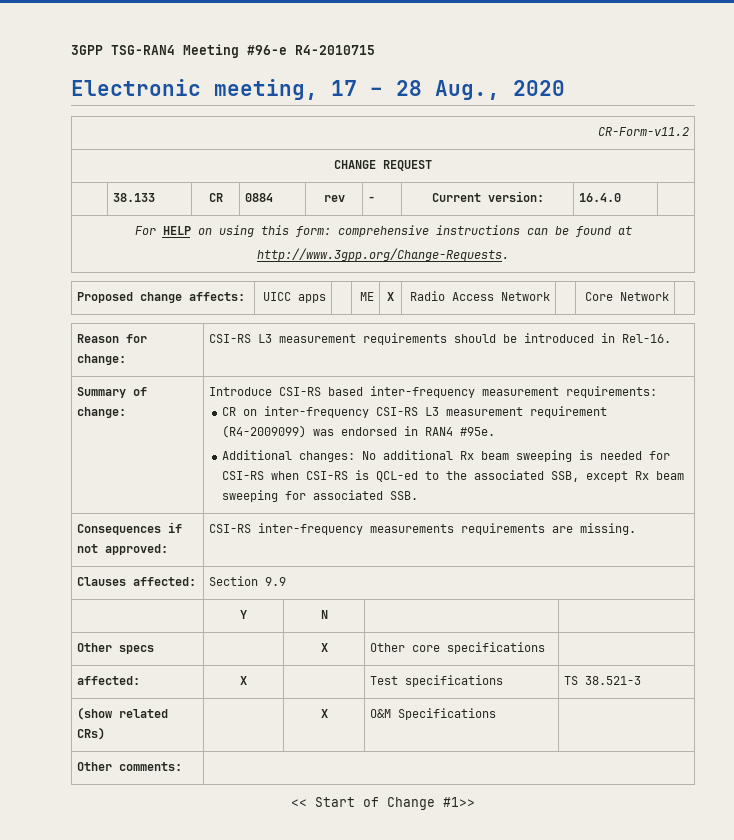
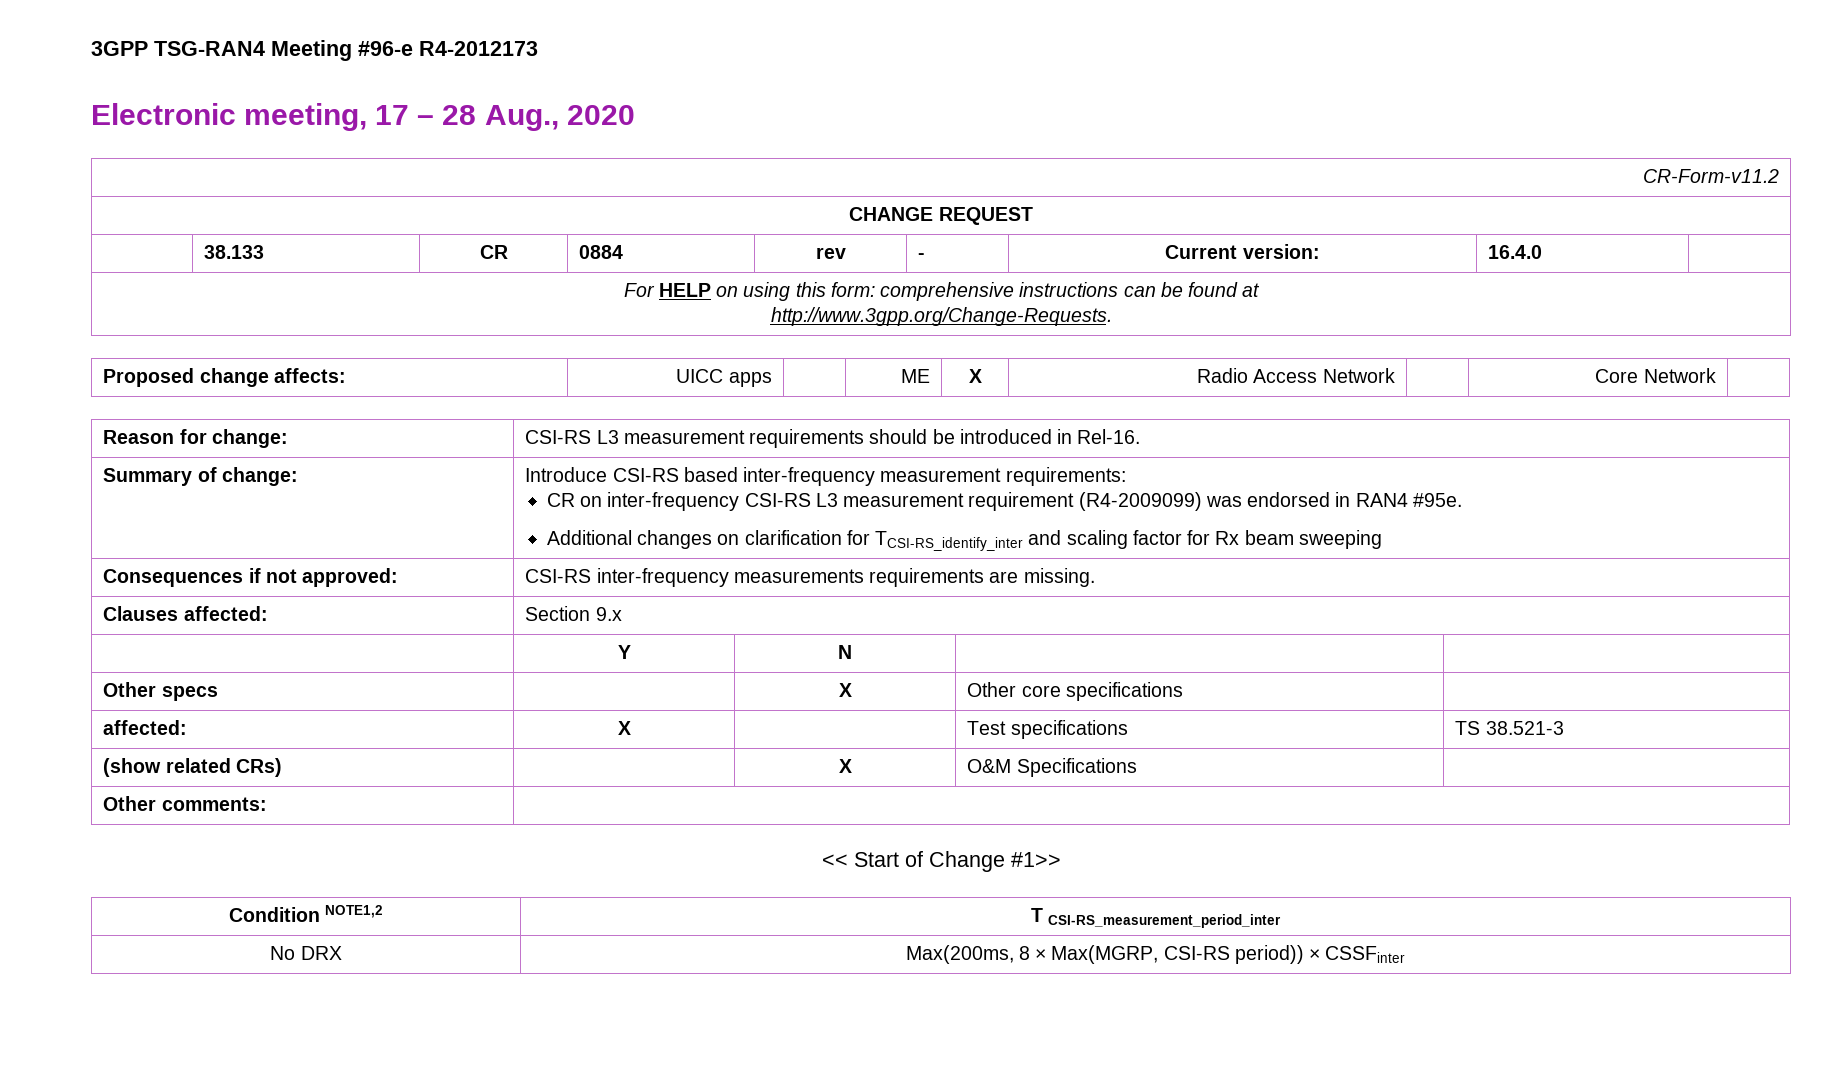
[295,45,375,55] R4-2010715 -> [419,41,538,56] R4-2012173
[298,450,670,462] [221,470,684,482] [221,490,418,502] changes: No additional Rx beam sweeping is needed for CSI-RS when CSI-RS is QCL-ed to the associated SSB, except Rx beam sweeping for associated SSB. -> [636,530,1382,551] changes on clarification for TCSI-RS_identify_inter and scaling factor for Rx beam sweeping
[265,577,287,586] 9.9 -> [595,607,622,621] 9.x
(475, 802) none -> [228,905,384,922] [1030,908,1282,928] [270,946,342,960] [905,945,1406,964] // Condition NOTE1,2 | T CSI-RS_measurement_period_inter // No DRX | Max(200ms, 8 × Max(MGRP, CSI-RS period)) × CSSFinter

